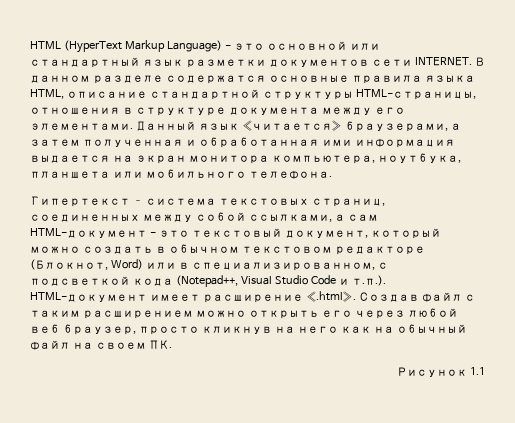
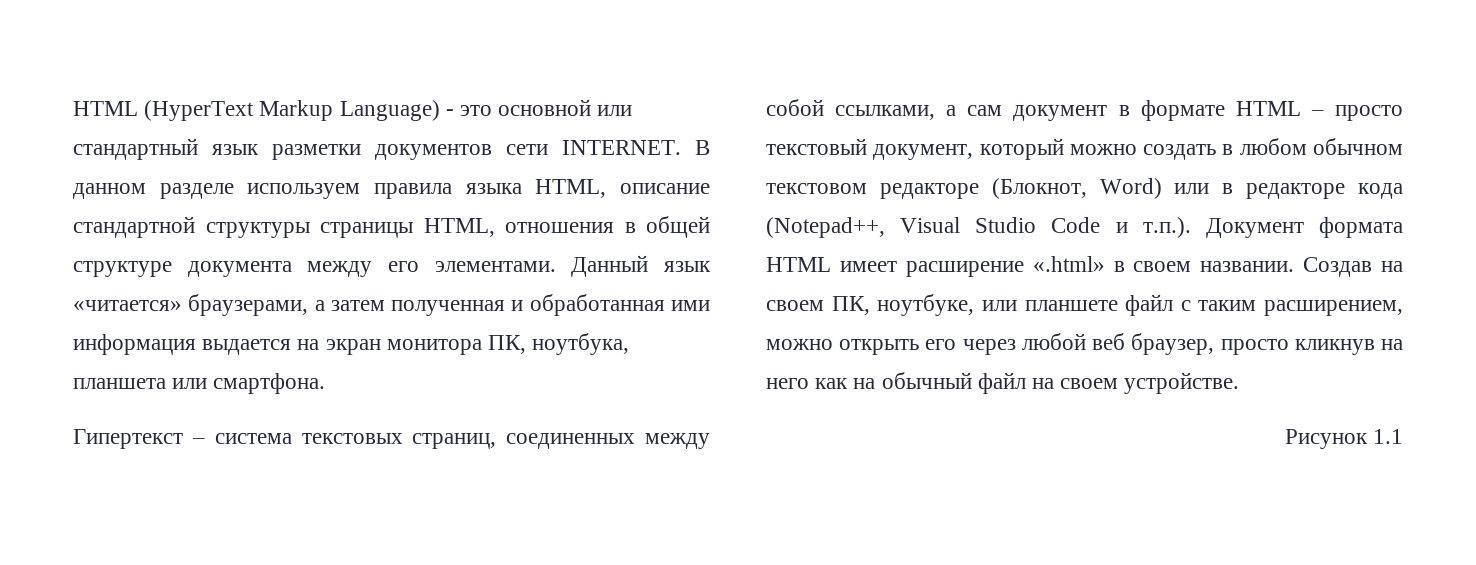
[165,75,349,84] содержатся основные -> [247,183,361,199] используем
[355,89,476,100] HTML-страницы, -> [320,218,495,238] страницы HTML,
(133, 110) none -> [646,216,710,238] общей
[271,155,375,164] компьютера, -> [488,335,527,354] ПК,
[145,169,332,179] мобильного телефона. -> [213,373,326,394] смартфона.
[30,228,189,238] HTML-документ - это -> [1013,100,1403,121] документ в формате HTML – просто
(166, 249) none -> [1239,138,1307,155] любом
[191,262,388,271] [30,276,130,286] специализированном, с подсветкой -> [1246,183,1346,199] редакторе
[30,291,419,303] HTML-документ имеет расширение «.html». Создав -> [1205,217,1403,238] [766,256,1403,277] [766,294,1118,316] Документ формата HTML имеет расширение «.html» в своем названии. Создав на своем ПК, ноутбуке, или планшете
[82,310,193,319] расширением -> [1264,300,1403,316] расширением,
[148,340,172,349] ПК. -> [1124,372,1240,394] устройстве.

